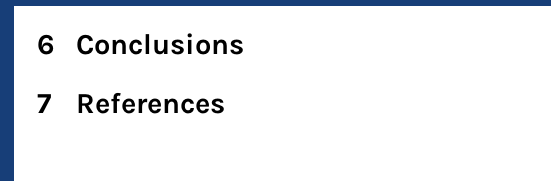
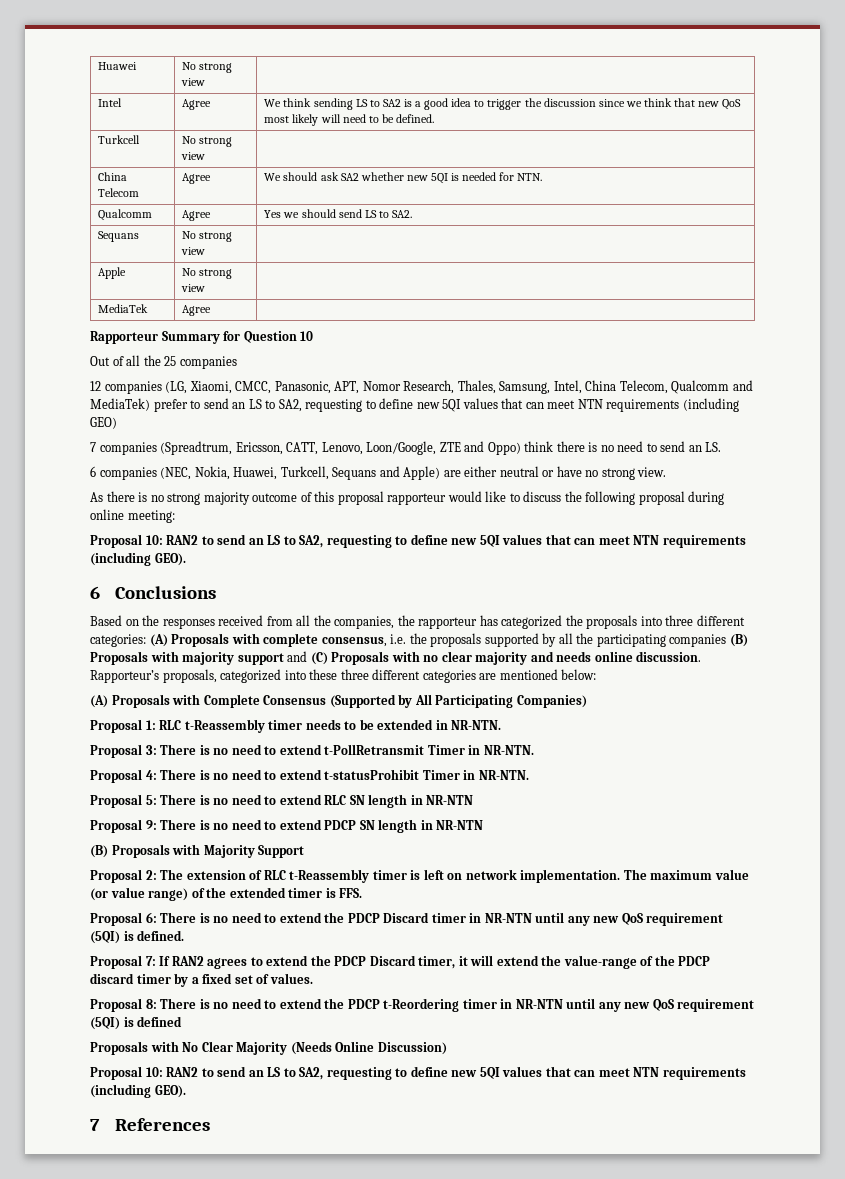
[37,33,244,55] 6 Conclusions -> [98,62,138,70] [182,62,233,73] [181,78,206,86] [98,98,123,107] [182,99,212,110] [264,98,742,110] [264,114,434,126] [98,135,141,144] [182,136,233,147] [181,152,206,160] [98,172,128,181] [98,188,140,197] [182,173,212,184] [264,172,543,184] [98,209,153,221] [182,210,212,221] [264,209,412,218] [98,231,140,242] [182,231,233,242] [181,247,206,255] [98,267,127,279] [182,268,233,279] [181,284,206,292] [98,304,149,313] [182,305,212,316] [90,331,314,344] [90,355,237,369] [90,380,753,394] [90,398,739,412] [90,417,117,429] [90,441,722,455] [90,466,667,480] [90,491,725,505] [90,509,175,523] [90,534,746,548] [90,552,186,566] [90,586,216,599] [90,615,745,629] [90,633,748,647] [90,651,702,665] [90,669,597,683] [90,694,587,708] [90,719,502,733] [90,744,534,758] [90,769,529,783] [90,794,474,808] [90,819,484,833] [90,844,305,858] [90,869,749,883] [90,887,363,901] [90,912,724,926] [90,930,185,944] [90,955,711,969] [90,973,313,987] [90,998,755,1012] [90,1016,183,1030] [90,1041,447,1055] [90,1066,746,1080] [90,1084,186,1098] Huawei | No strong view | // Intel | Agree | We think sending LS to SA2 is a good idea to trigger the discussion since we think that new QoS most likely will need to be defined. // Turkcell | No strong view | // China Telecom | Agree | We should ask SA2 whether new 5QI is needed for NTN. // Qualcomm | Agree | Yes we should send LS to SA2. // Sequans | No strong view | // Apple | No strong view | // MediaTek | Agree | // Rapporteur Summary for Question 10 // Out of all the 25 companies // 12 companies (LG, Xiaomi, CMCC, Panasonic, APT, Nomor Research, Thales, Samsung, Intel, China Telecom, Qualcomm and MediaTek) prefer to send an LS to SA2, requesting to define new 5QI values that can meet NTN requirements (including GEO) // 7 companies (Spreadtrum, Ericsson, CATT, Lenovo, Loon/Google, ZTE and Oppo) think there is no need to send an LS. // 6 companies (NEC, Nokia, Huawei, Turkcell, Sequans and Apple) are either neutral or have no strong view. // As there is no strong majority outcome of this proposal rapporteur would like to discuss the following proposal during online meeting: // Proposal 10: RAN2 to send an LS to SA2, requesting to define new 5QI values that can meet NTN requirements (including GEO). // 6 Conclusions // Based on the responses received from all the companies, the rapporteur has categorized the proposals into three different categories: (A) Proposals with complete consensus, i.e. the proposals supported by all the participating companies (B) Proposals with majority support and (C) Proposals with no clear majority and needs online discussion. Rapporteur’s proposals, categorized into these three different categories are mentioned below: // (A) Proposals with Complete Consensus (Supported by All Participating Companies) // Proposal 1: RLC t-Reassembly timer needs to be extended in NR-NTN. // Proposal 3: There is no need to extend t-PollRetransmit Timer in NR-NTN. // Proposal 4: There is no need to extend t-statusProhibit Timer in NR-NTN. // Proposal 5: There is no need to extend RLC SN length in NR-NTN // Proposal 9: There is no need to extend PDCP SN length in NR-NTN // (B) Proposals with Majority Support // Proposal 2: The extension of RLC t-Reassembly timer is left on network implementation. The maximum value (or value range) of the extended timer is FFS. // Proposal 6: There is no need to extend the PDCP Discard timer in NR-NTN until any new QoS requirement (5QI) is defined. // Proposal 7: If RAN2 agrees to extend the PDCP Discard timer, it will extend the value-range of the PDCP discard timer by a fixed set of values. // Proposal 8: There is no need to extend the PDCP t-Reordering timer in NR-NTN until any new QoS requirement (5QI) is defined // Proposals with No Clear Majority (Needs Online Discussion) // Proposal 10: RAN2 to send an LS to SA2, requesting to define new 5QI values that can meet NTN requirements (including GEO).

